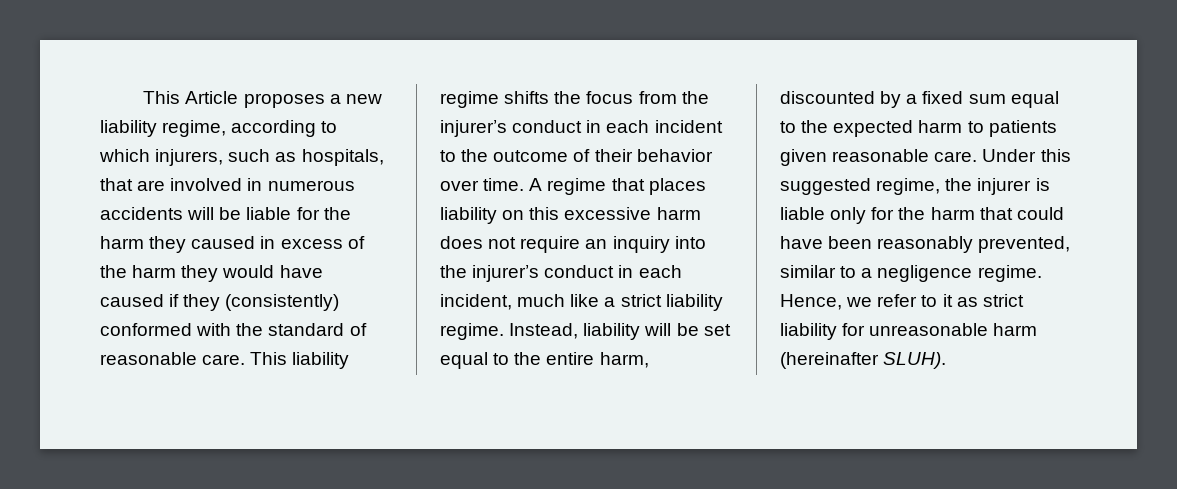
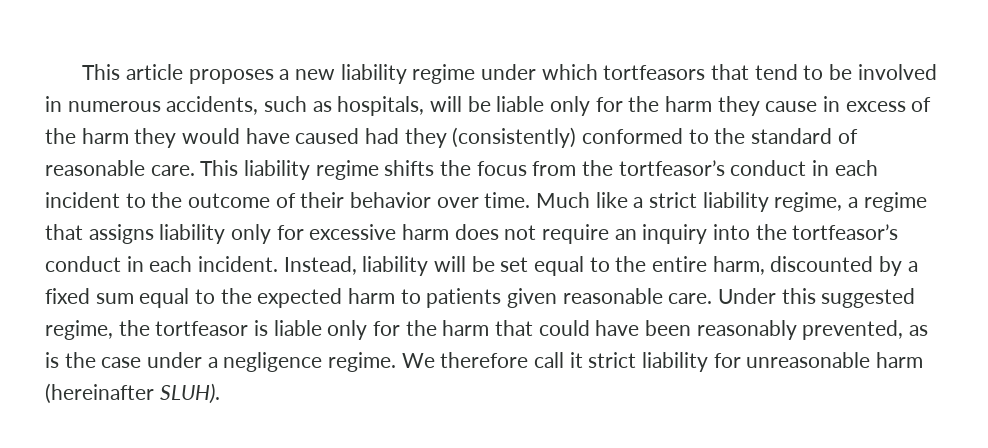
[143,91,239,104] This Article -> [82,64,183,80] This article
[162,120,338,137] [99,149,384,166] [100,178,355,191] [100,207,183,220] regime, according to which injurers, such as hospitals, that are involved in numerous accidents -> [412,64,937,84] [45,96,425,116] regime under which tortfeasors that tend to be involved in numerous accidents, such as hospitals,
(292, 213) none -> [550,96,591,116] only
[191,236,256,249] caused -> [765,101,818,112] cause
[169,294,180,307] if -> [365,128,400,144] had
[196,323,232,336] with -> [688,129,709,144] to
[440,120,507,137] injurer’s -> [618,160,725,176] tortfeasor’s
[529,178,706,195] [440,207,560,224] A regime that places liability on this -> [536,192,927,212] [45,224,304,244] Much like a strict liability regime, a regime that assigns liability only for
[472,265,682,282] [440,294,723,311] [440,323,504,340] injurer’s conduct in each incident, much like a strict liability regime. -> [792,224,899,240] [45,256,279,272] tortfeasor’s conduct in each incident.
[977,178,1032,195] injurer -> [155,321,249,336] tortfeasor
[780,265,1042,282] [780,294,978,310] similar to a negligence regime. Hence, we refer to it as -> [909,325,929,336] [45,352,583,372] as is the case under a negligence regime. We therefore call it

